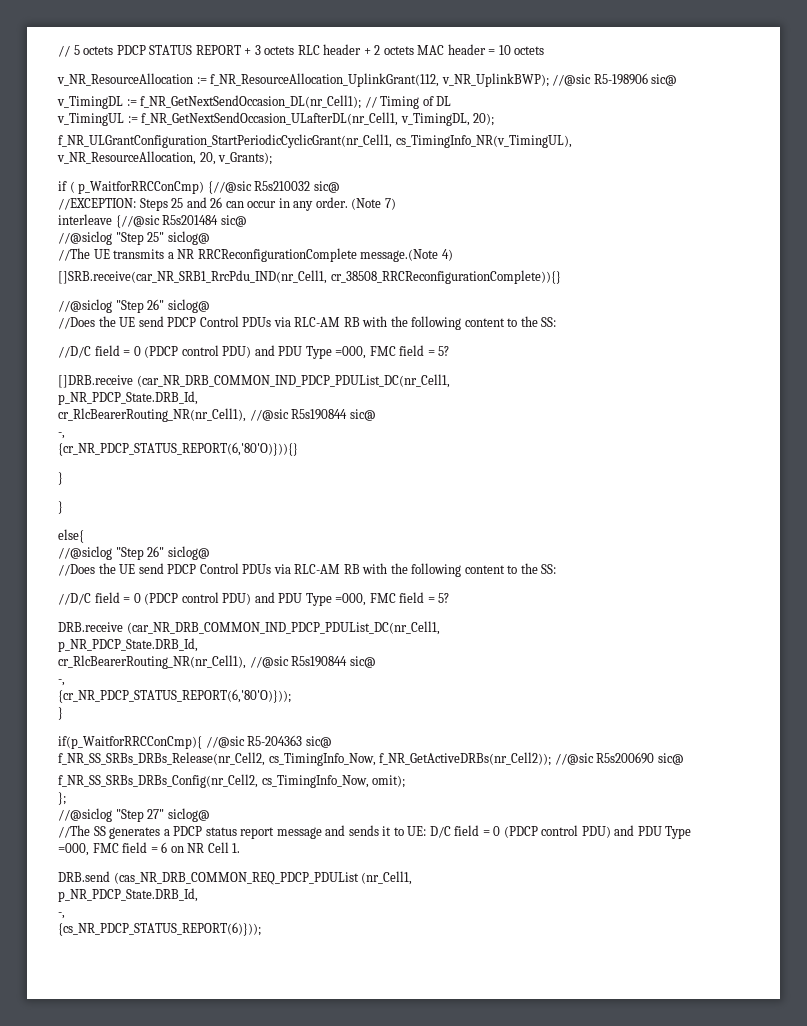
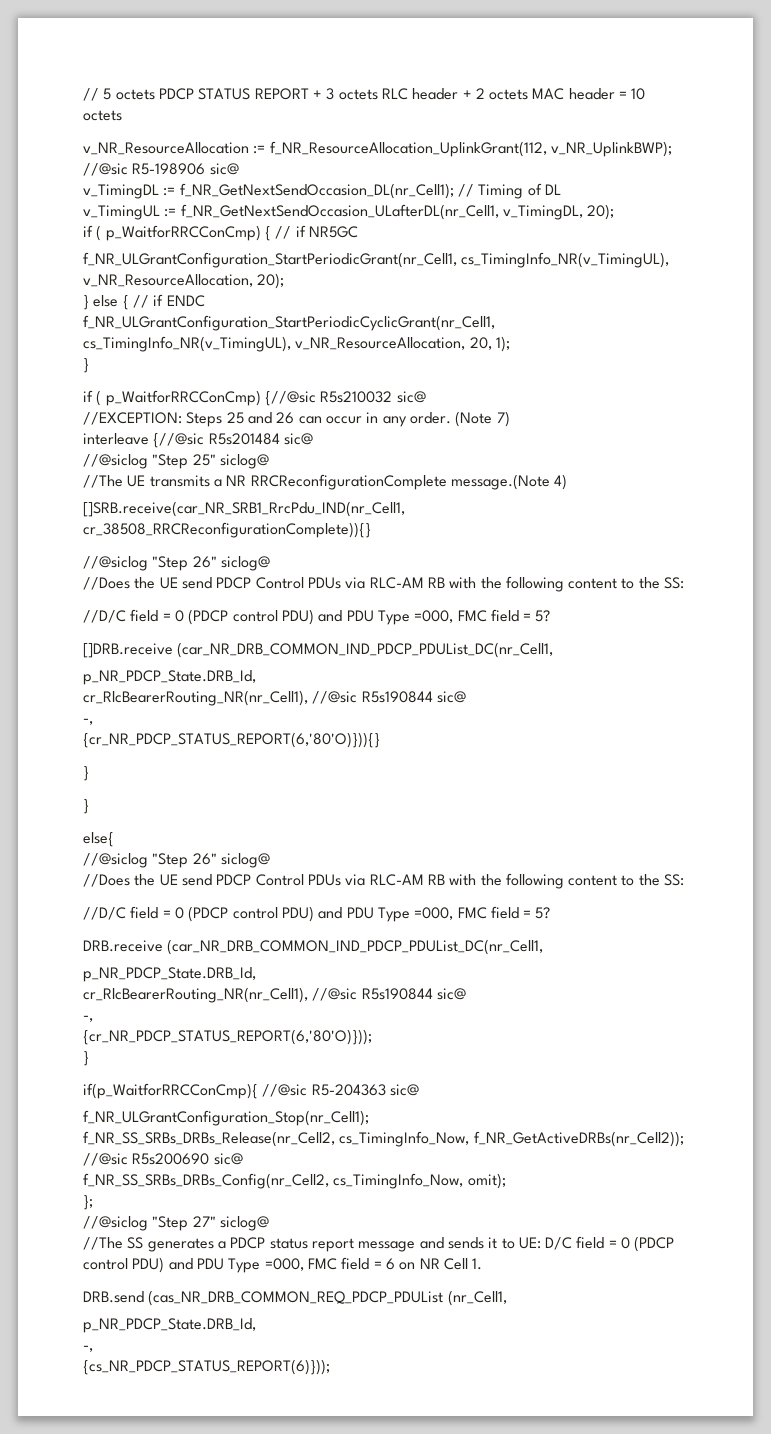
(495, 119) none -> [83,225,358,241] [83,252,670,268] [83,273,285,289] [83,294,205,310] // if ( p_WaitforRRCConCmp) { // if NR5GC // f_NR_ULGrantConfiguration_StartPeriodicGrant(nr_Cell1, cs_TimingInfo_NR(v_TimingUL), v_NR_ResourceAllocation, 20); // } else { // if ENDC
[218,152,273,165] v_Grants); -> [495,336,510,352] [83,358,89,373] 1); // }
(332, 742) none -> [83,1110,369,1126] // f_NR_ULGrantConfiguration_Stop(nr_Cell1);

